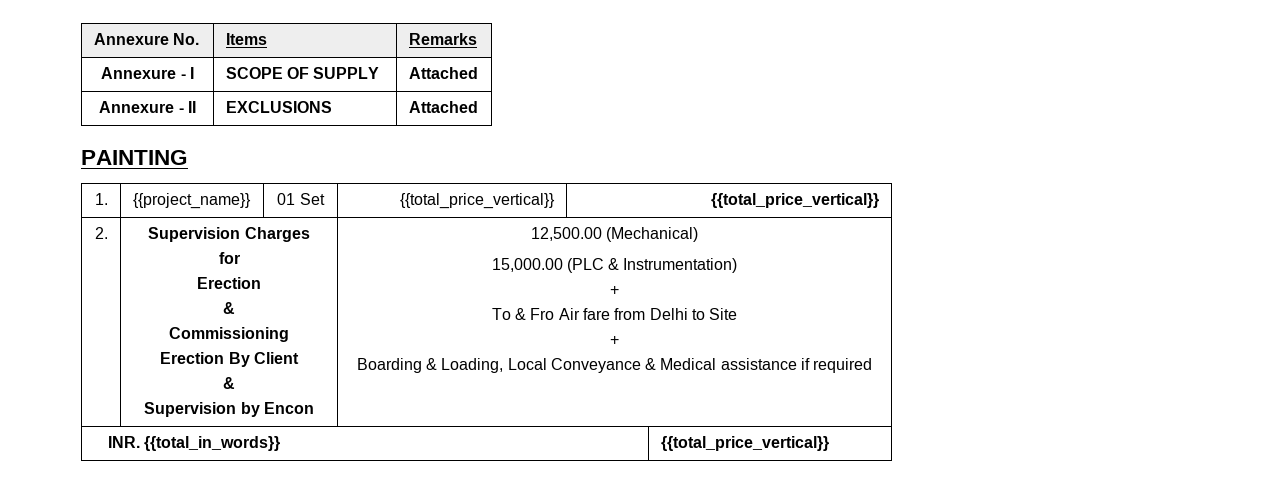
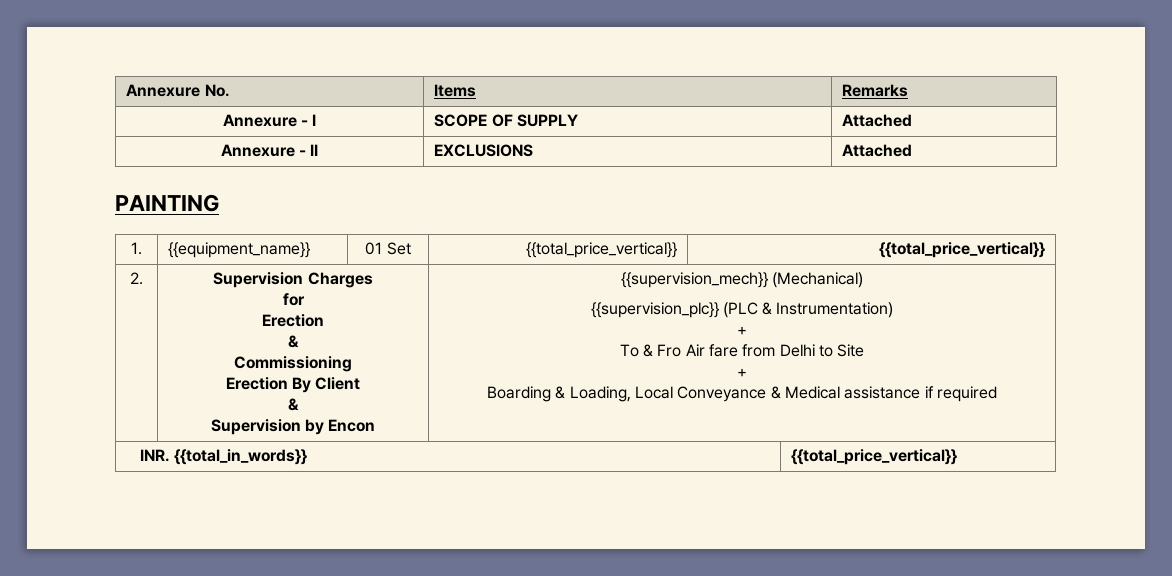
[132,193,251,209] {{project_name}} -> [168,242,311,258] {{equipment_name}}
[530,227,602,241] 12,500.00 -> [620,272,768,288] {{supervision_mech}}
[491,258,563,272] 15,000.00 -> [590,302,719,318] {{supervision_plc}}

